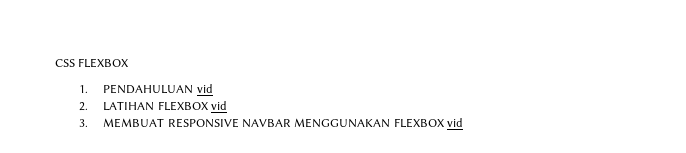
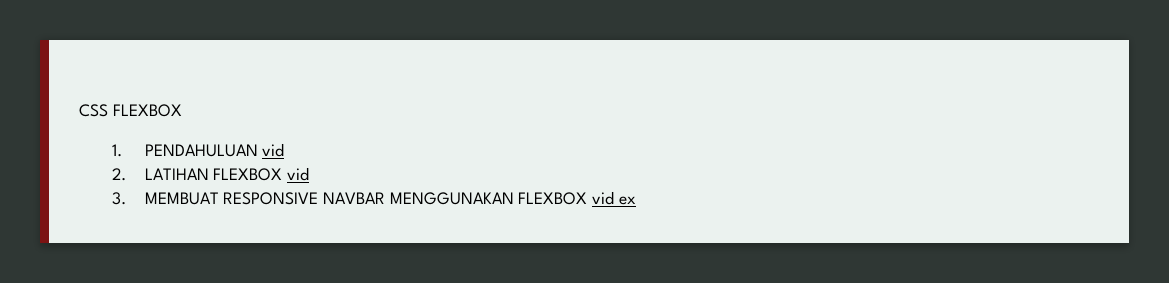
(464, 122) none -> [618,196,636,205] ex

